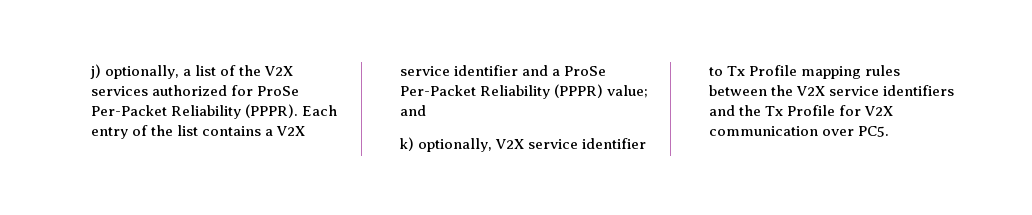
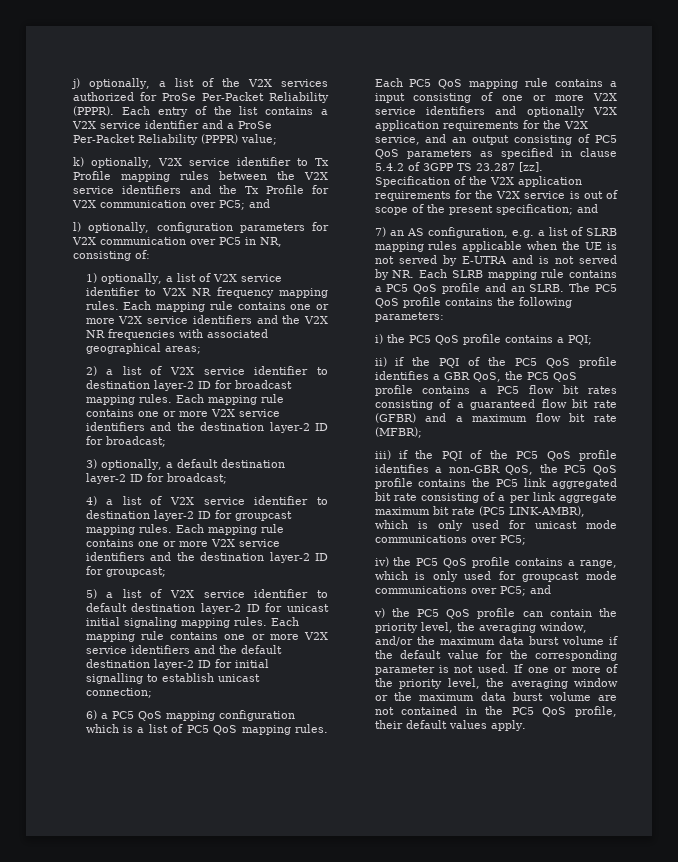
[399,105,426,116] and -> (278, 139) none
[857,126,889,137] PC5. -> [219,199,271,210] [73,222,329,233] [72,237,283,247] [73,250,151,261] [85,273,282,284] [85,287,328,298] [85,301,329,312] [85,315,328,324] [85,329,268,340] [85,343,201,354] [85,366,328,376] [85,380,292,391] [85,394,284,405] [85,409,280,417] [85,422,328,433] [85,436,166,447] [85,459,285,470] [85,473,227,484] [85,496,328,506] [85,510,292,521] [85,524,284,535] [85,539,280,547] [85,552,328,563] [85,566,166,577] [85,589,328,599] [85,603,329,614] [85,617,299,628] [85,631,328,642] [85,645,282,654] [85,659,269,670] [85,673,260,684] [85,688,152,698] [85,710,295,721] [85,724,328,735] [374,78,617,89] [374,92,617,103] [374,106,617,117] [374,120,588,131] [374,134,617,145] [374,148,617,159] [374,162,543,172] [374,176,582,187] [374,190,618,201] [374,204,598,215] [374,227,617,238] [374,241,617,252] [374,255,617,266] [374,269,617,280] [374,283,617,294] [374,297,572,308] [374,312,444,322] [374,334,592,345] [374,357,617,368] [374,371,577,382] [374,385,617,396] [374,399,617,410] [374,413,617,423] [374,427,422,438] [374,450,617,461] [374,464,617,475] [374,478,617,489] [374,492,617,503] [374,506,585,517] [374,520,617,531] [374,535,526,545] [374,557,617,568] [374,571,617,582] [374,585,551,596] [373,608,617,619] [374,622,587,633] [374,636,618,646] [374,650,617,661] [374,664,618,675] [374,678,618,689] [374,692,617,701] [374,706,617,717] [374,720,526,731] PC5; and // l) optionally, configuration parameters for V2X communication over PC5 in NR, consisting of: // 1) optionally, a list of V2X service identifier to V2X NR frequency mapping rules. Each mapping rule contains one or more V2X service identifiers and the V2X NR frequencies with associated geographical areas; // 2) a list of V2X service identifier to destination layer-2 ID for broadcast mapping rules. Each mapping rule contains one or more V2X service identifiers and the destination layer-2 ID for broadcast; // 3) optionally, a default destination layer-2 ID for broadcast; // 4) a list of V2X service identifier to destination layer-2 ID for groupcast mapping rules. Each mapping rule contains one or more V2X service identifiers and the destination layer-2 ID for groupcast; // 5) a list of V2X service identifier to default destination layer-2 ID for unicast initial signaling mapping rules. Each mapping rule contains one or more V2X service identifiers and the default destination layer-2 ID for initial signalling to establish unicast connection; // 6) a PC5 QoS mapping configuration which is a list of PC5 QoS mapping rules. Each PC5 QoS mapping rule contains a input consisting of one or more V2X service identifiers and optionally V2X application requirements for the V2X service, and an output consisting of PC5 QoS parameters as specified in clause 5.4.2 of 3GPP TS 23.287 [zz]. Specification of the V2X application requirements for the V2X service is out of scope of the present specification; and // 7) an AS configuration, e.g. a list of SLRB mapping rules applicable when the UE is not served by E-UTRA and is not served by NR. Each SLRB mapping rule contains a PC5 QoS profile and an SLRB. The PC5 QoS profile contains the following parameters: // i) the PC5 QoS profile contains a PQI; // ii) if the PQI of the PC5 QoS profile identifies a GBR QoS, the PC5 QoS profile contains a PC5 flow bit rates consisting of a guaranteed flow bit rate (GFBR) and a maximum flow bit rate (MFBR); // iii) if the PQI of the PC5 QoS profile identifies a non-GBR QoS, the PC5 QoS profile contains the PC5 link aggregated bit rate consisting of a per link aggregate maximum bit rate (PC5 LINK-AMBR), which is only used for unicast mode communications over PC5; // iv) the PC5 QoS profile contains a range, which is only used for groupcast mode communications over PC5; and // v) the PC5 QoS profile can contain the priority level, the averaging window, and/or the maximum data burst volume if the default value for the corresponding parameter is not used. If one or more of the priority level, the averaging window or the maximum data burst volume are not contained in the PC5 QoS profile, their default values apply.

